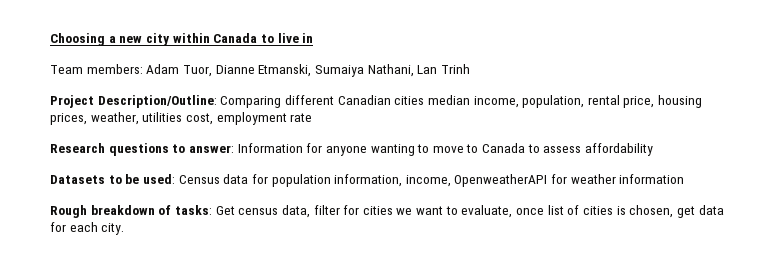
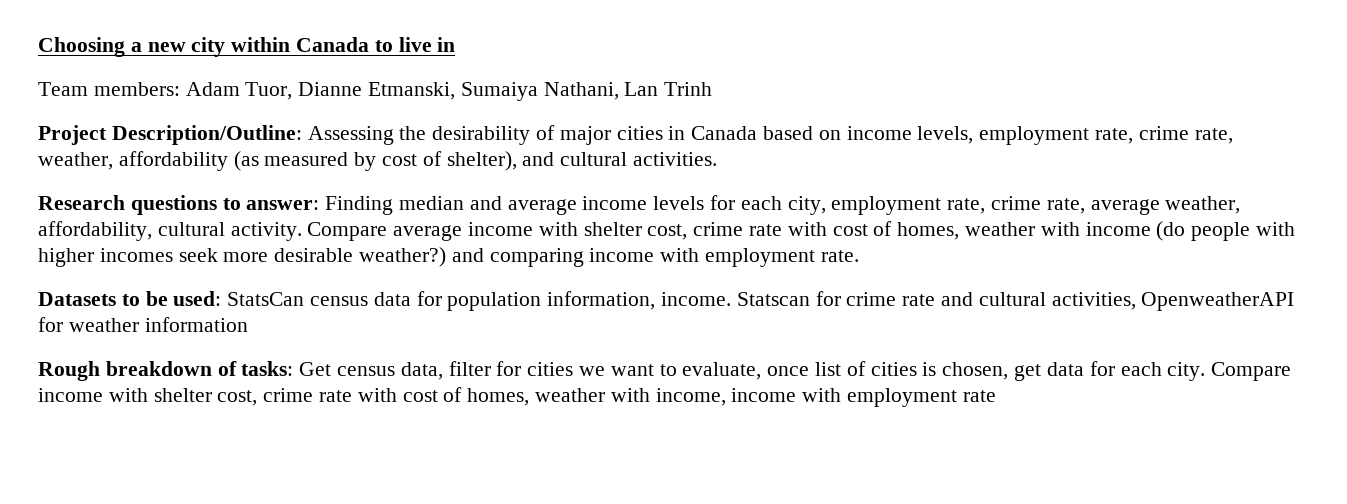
[220,95,703,108] [50,112,313,125] [50,143,654,156] Comparing different Canadian cities median income, population, rental price, housing prices, weather, utilities cost, employment rate // Research questions to answer: Information for anyone wanting to move to Canada to assess affordability -> [307,125,1233,145] [38,151,718,171] [38,195,1241,215] [38,221,1296,241] [38,247,859,267] Assessing the desirability of major cities in Canada based on income levels, employment rate, crime rate, weather, affordability (as measured by cost of shelter), and cultural activities. // Research questions to answer: Finding median and average income levels for each city, employment rate, crime rate, average weather, affordability, cultural activity. Compare average income with shelter cost, crime rate with cost of homes, weather with income (do people with higher incomes seek more desirable weather?) and comparing income with employment rate.
[178,175,220,184] Census -> [227,292,369,306] StatsCan census
[405,175,451,187] income, -> [661,291,1136,310] income. Statscan for crime rate and cultural activities,
(125, 229) none -> [1211,362,1292,381] [38,387,996,407] Compare income with shelter cost, crime rate with cost of homes, weather with income, income with employment rate

